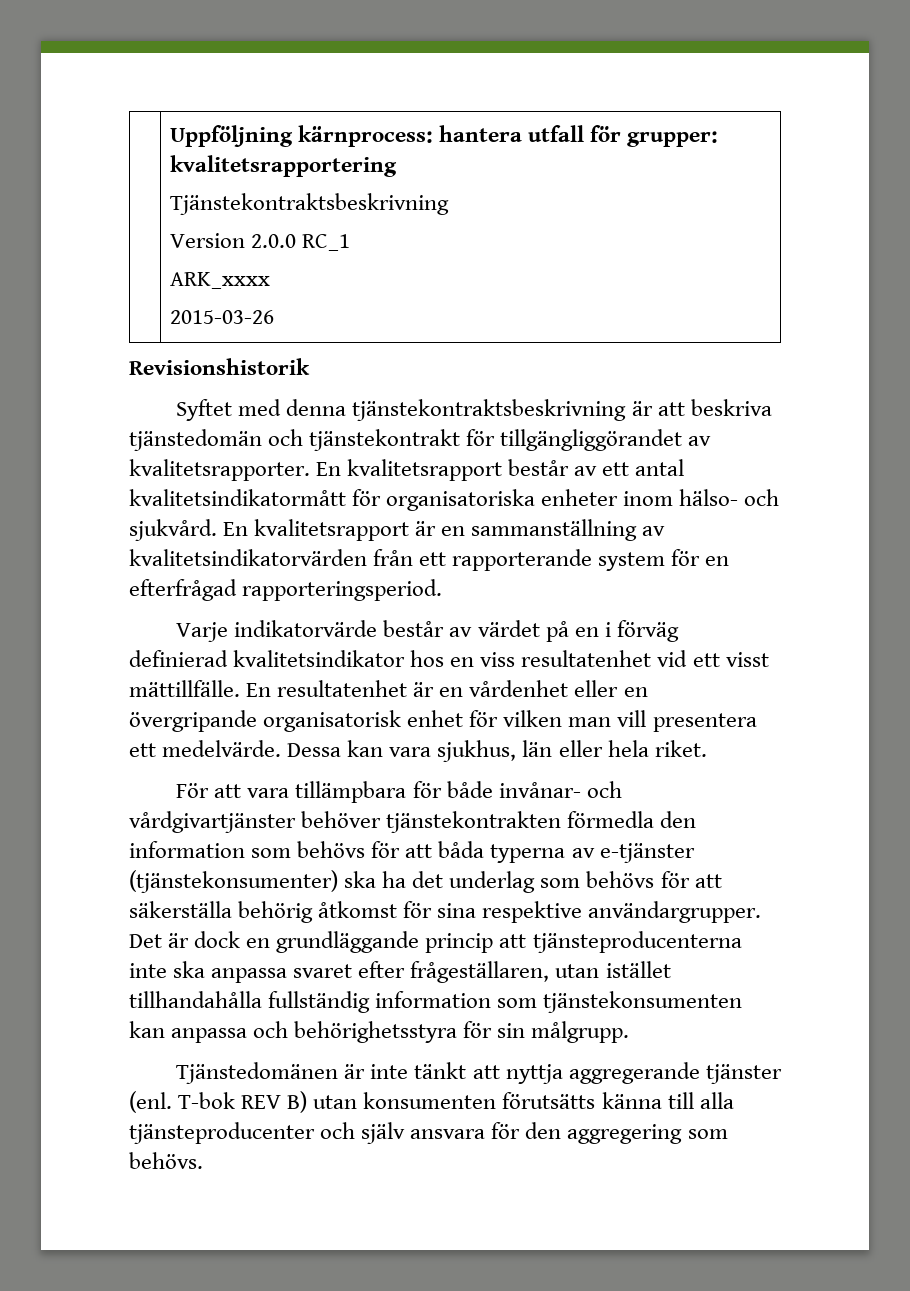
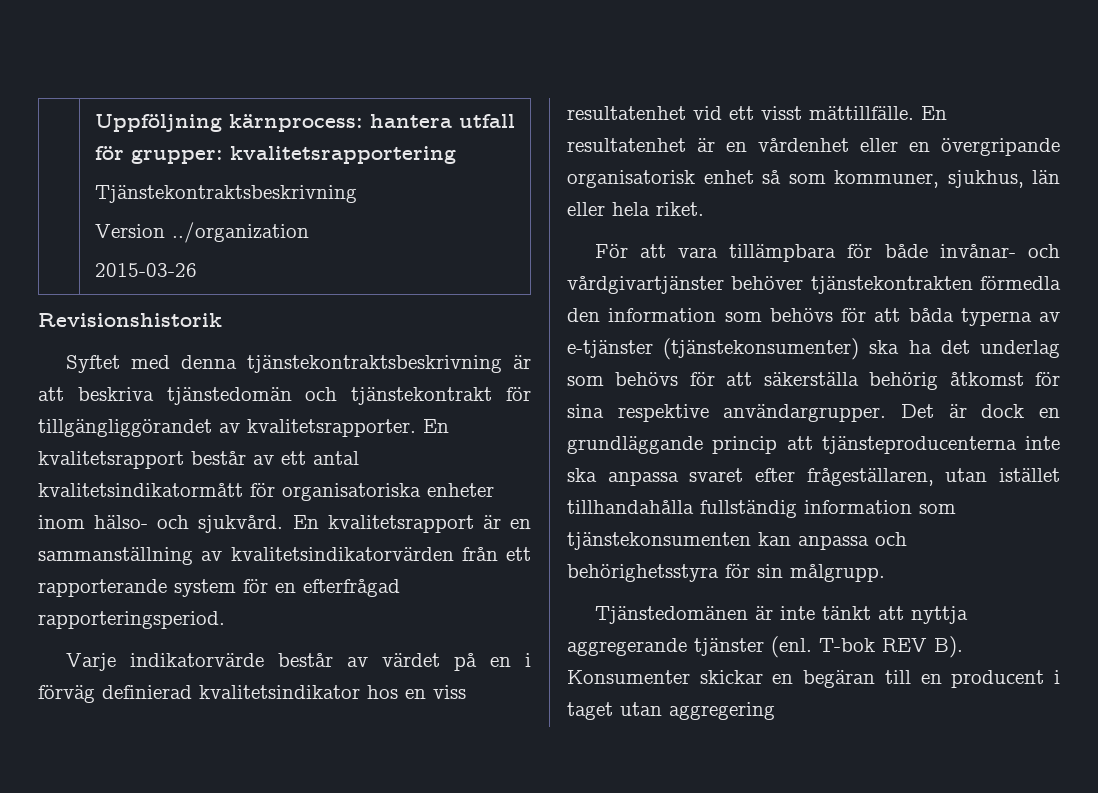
[251,234,351,251] [170,272,271,289] 2.0.0 RC_1 // ARK_xxxx -> [171,222,309,243] ../organization
[469,710,757,732] [129,740,432,757] för vilken man vill presentera ett medelvärde. Dessa kan vara -> [762,170,939,188] så som kommuner,
[287,1091,734,1113] [129,1122,728,1144] [129,1152,203,1169] B) utan konsumenten förutsätts känna till alla tjänsteproducenter och själv ansvara för den aggregering som behövs. -> [934,636,963,658] [567,670,1060,688] [567,702,775,720] B). Konsumenter skickar en begäran till en producent i taget utan aggregering

